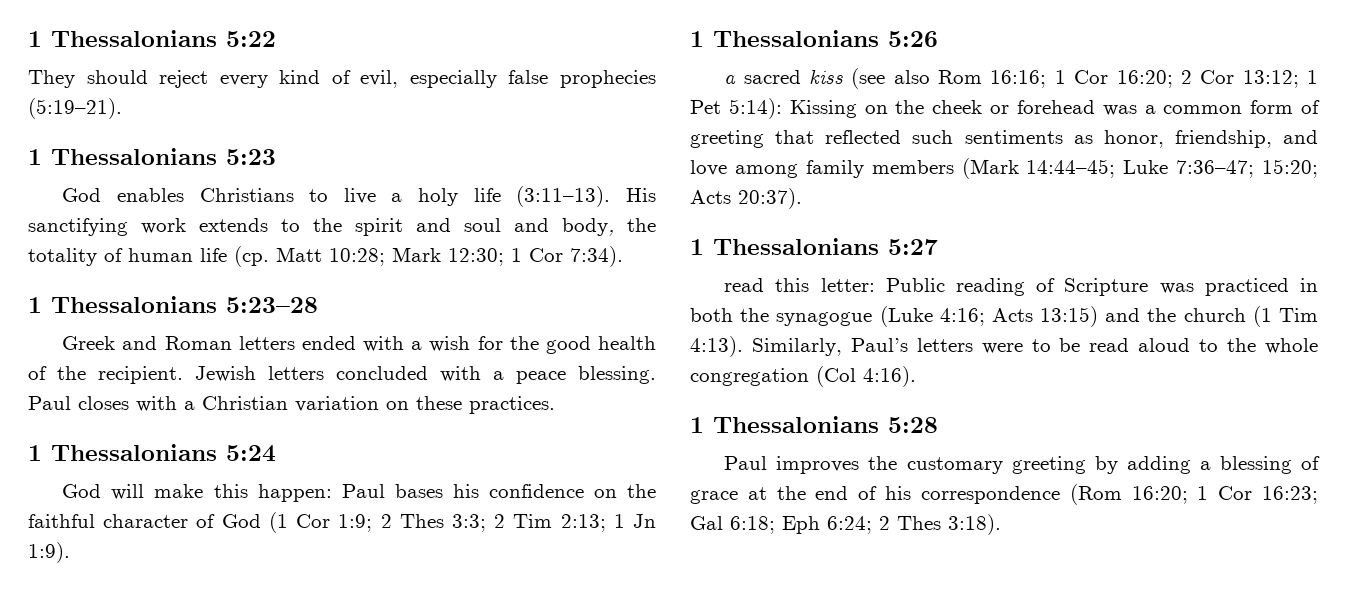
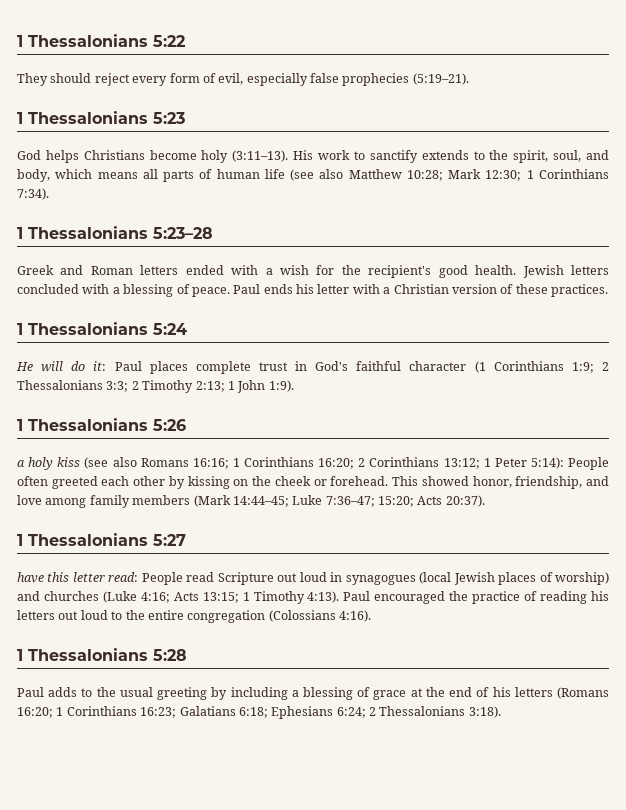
[279,70,321,84] kind -> [169,73,200,83] form
[116,186,656,207] [28,218,656,236] [28,246,322,267] enables Christians to live a holy life (3:11–13). His sanctifying work extends to the spirit and soul and body, the totality of human life (cp. Matt -> [45,150,610,163] [17,169,402,182] helps Christians become holy (3:11–13). His work to sanctify extends to the spirit, soul, and body, which means all parts of human life (see also Matthew
[529,248,563,262] Cor -> [539,169,609,179] Corinthians
[545,336,656,354] [28,366,183,384] good health of the recipient. -> [368,265,517,278] recipient's good health.
[516,366,656,384] [28,396,129,410] peace blessing. Paul closes -> [123,284,350,297] blessing of peace. Paul ends his letter
[295,396,409,412] variation on -> [451,284,514,294] version of
[62,484,657,502] [28,512,331,533] God will make this happen: Paul bases his confidence on the faithful character of God (1 Cor -> [16,361,564,374] He will do it: Paul places complete trust in God's faithful character (1 Corinthians
[399,514,444,528] Thes -> [17,380,103,390] Thessalonians
[513,514,553,528] Tim -> [142,380,194,393] Timothy
[632,514,656,528] Jn -> [237,380,266,393] John
[743,70,801,84] sacred -> [28,457,54,470] holy
[938,70,983,84] Rom -> [140,458,189,467] Romans
[1074,70,1109,84] Cor -> [244,457,314,467] Corinthians
[1200,70,1235,84] Cor -> [369,457,440,467] Corinthians
[690,98,1320,119] [690,130,1093,148] Pet 5:14): Kissing on the cheek or forehead was a common form of greeting that reflected such sentiments as -> [494,457,609,470] [17,476,469,489] Peter 5:14): People often greeted each other by kissing on the cheek or forehead. This showed
[724,278,1318,296] [690,306,1318,327] [690,336,1318,357] [690,366,856,387] read this letter: Public reading of Scripture was practiced in both the synagogue (Luke 4:16; Acts 13:15) and the church (1 Tim 4:13). Similarly, Paul’s letters were to be read aloud to the whole congregation (Col -> [17,572,609,585] [17,591,609,604] [17,610,336,623] have this letter read: People read Scripture out loud in synagogues (local Jewish places of worship) and churches (Luke 4:16; Acts 13:15; 1 Timothy 4:13). Paul encouraged the practice of reading his letters out loud to the entire congregation (Colossians
[776,456,1003,474] improves the customary -> [48,687,153,697] adds to the usual
[1126,456,1191,474] adding -> [230,687,288,700] including
[920,484,1318,505] [690,516,820,534] correspondence (Rom 16:20; 1 Cor 16:23; Gal 6:18; Eph -> [514,687,609,699] [17,706,334,719] letters (Romans 16:20; 1 Corinthians 16:23; Galatians 6:18; Ephesians
[897,516,941,530] Thes -> [379,706,466,716] Thessalonians

